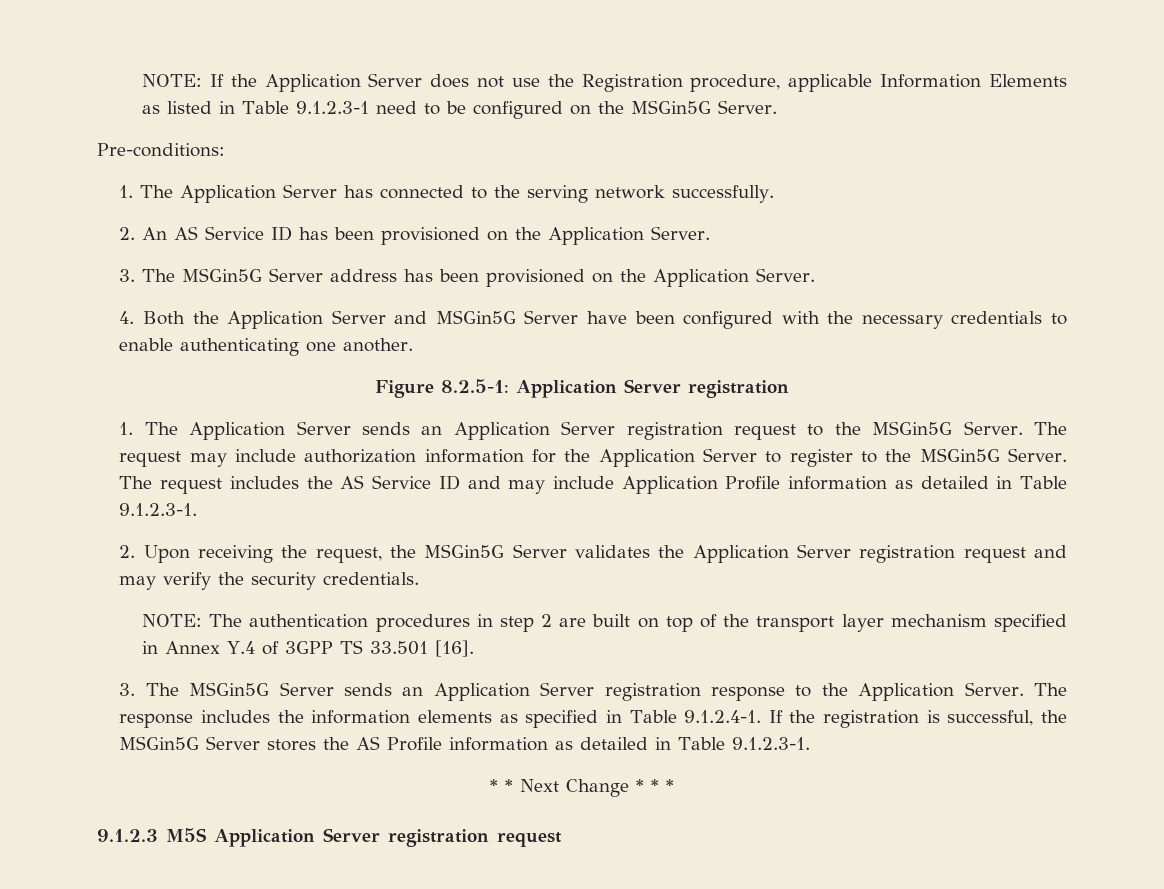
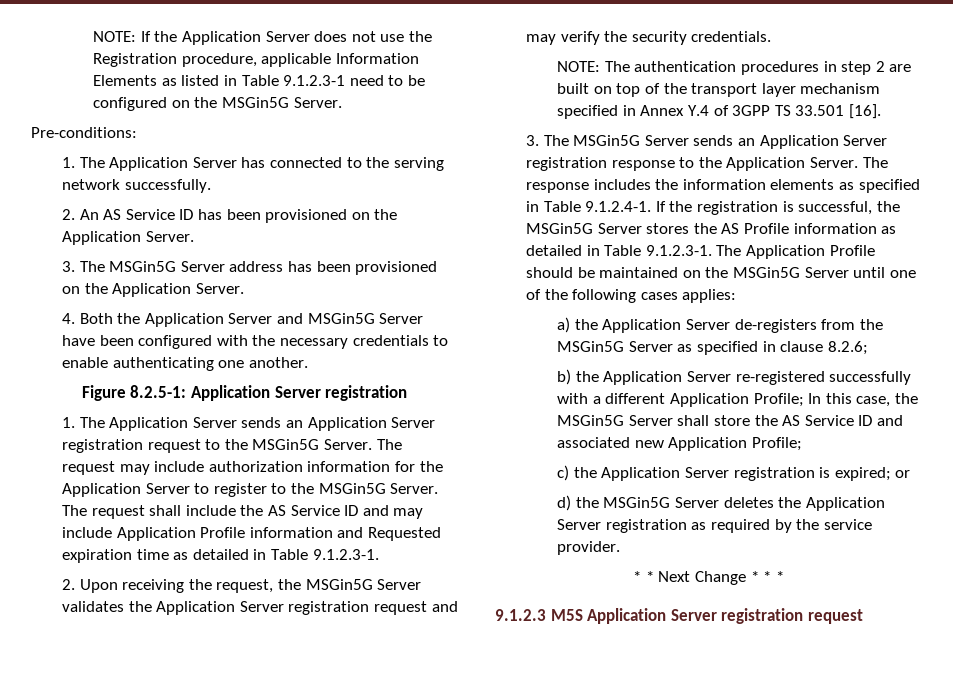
[229,476,299,489] includes -> [149,505,236,516] shall include
(888, 483) none -> [337,527,442,541] [62,549,169,563] and Requested expiration time
(811, 743) none -> [716,245,875,259] [526,267,916,278] [526,289,737,303] [557,317,883,333] [557,341,868,355] [557,369,912,385] [557,393,918,407] [557,415,903,426] [557,437,802,451] [557,465,911,481] [557,495,885,511] [557,519,872,533] [557,541,621,555] The Application Profile should be maintained on the MSGin5G Server until one of the following cases applies: // a) the Application Server de-registers from the MSGin5G Server as specified in clause 8.2.6; // b) the Application Server re-registered successfully with a different Application Profile; In this case, the MSGin5G Server shall store the AS Service ID and associated new Application Profile; // c) the Application Server registration is expired; or // d) the MSGin5G Server deletes the Application Server registration as required by the service provider.

